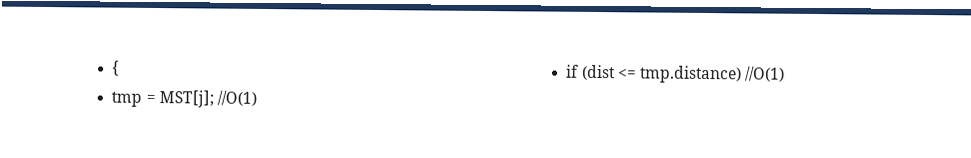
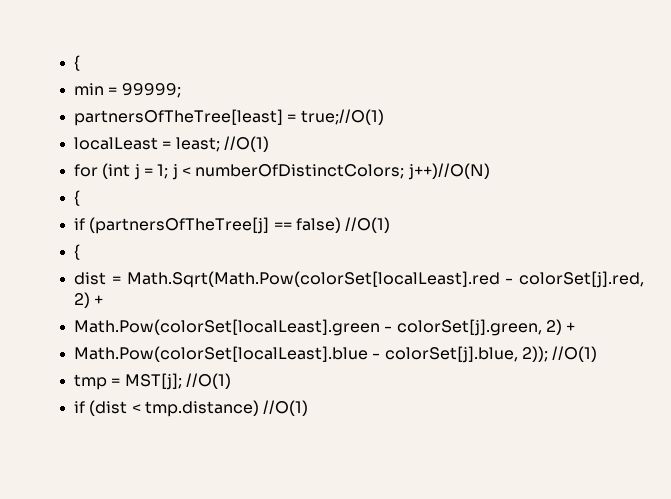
[112,60,121,76] { -> [74,55,81,71] [74,83,181,98] [74,109,384,126] [74,136,270,152] [74,163,490,180] [74,190,81,206] [74,217,391,234] [74,244,81,260] [74,271,644,288] [74,292,104,308] [74,319,576,336] [74,346,598,363] { // min = 99999; // partnersOfTheTree[least] = true;//O(1) // localLeast = least; //O(1) // for (int j = 1; j < numberOfDistinctColors; j++)//O(N) // { // if (partnersOfTheTree[j] == false) //O(1) // { // dist = Math.Sqrt(Math.Pow(colorSet[localLeast].red - colorSet[j].red, 2) + // Math.Pow(colorSet[localLeast].green - colorSet[j].green, 2) + // Math.Pow(colorSet[localLeast].blue - colorSet[j].blue, 2)); //O(1)
[617,68,637,79] <= -> [131,404,141,413] <

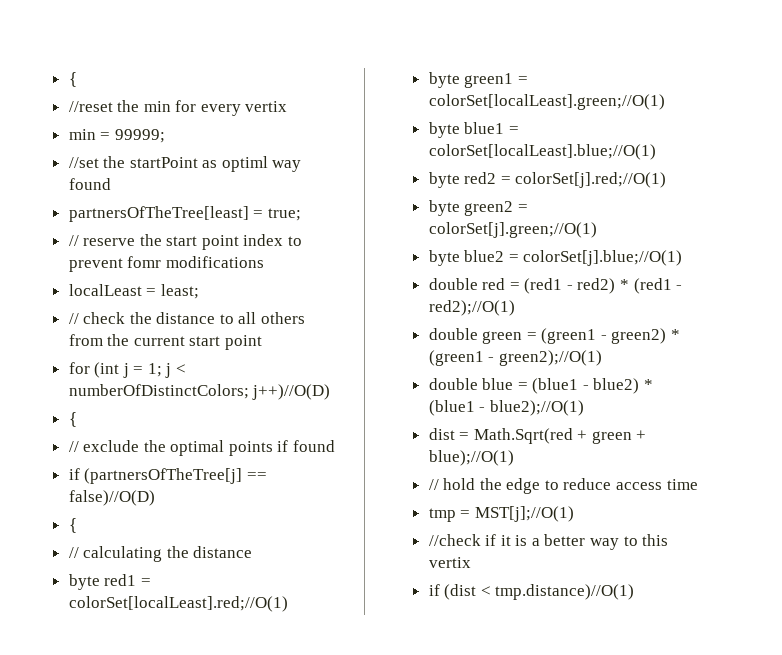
[74,55,81,71] [74,83,181,98] [74,109,384,126] [74,136,270,152] { // min = 99999; // partnersOfTheTree[least] = true;//O(1) // localLeast = least; //O(1) -> [68,72,77,87] [68,100,288,116] [68,129,165,143] [68,156,302,172] [68,178,111,190] [68,206,301,222] [68,234,303,250] [68,256,264,272] [68,284,199,299] [68,312,306,324] [68,334,262,350] { // //reset the min for every vertix // min = 99999; // //set the startPoint as optiml way found // partnersOfTheTree[least] = true; // // reserve the start point index to prevent fomr modifications // localLeast = least; // // check the distance to all others from the current start point
[407,163,490,180] [74,190,81,206] j++)//O(N) // { -> [252,384,331,400] [68,412,77,427] [68,440,336,456] j++)//O(D) // { // // exclude the optimal points if found
[296,217,391,233] [74,244,81,260] [74,271,644,288] [74,292,104,308] [74,319,576,336] [74,346,598,363] [74,373,232,390] false) //O(1) // { // dist = Math.Sqrt(Math.Pow(colorSet[localLeast].red - colorSet[j].red, 2) + // Math.Pow(colorSet[localLeast].green - colorSet[j].green, 2) + // Math.Pow(colorSet[localLeast].blue - colorSet[j].blue, 2)); //O(1) // tmp = MST[j]; //O(1) -> [68,490,155,506] [68,518,77,533] [68,546,253,562] [68,574,151,590] [68,596,288,612] [428,72,528,88] [428,94,665,110] [428,122,519,138] [428,144,656,160] [428,172,667,188] [428,200,528,216] [428,222,597,238] [428,250,683,266] [428,278,683,294] [428,300,515,316] [428,328,681,344] [428,350,602,366] [428,378,654,394] [428,400,584,416] [428,428,647,444] [428,450,514,466] [428,478,698,494] [428,506,574,522] [428,534,669,550] [428,557,471,568] false)//O(D) // { // // calculating the distance // byte red1 = colorSet[localLeast].red;//O(1) // byte green1 = colorSet[localLeast].green;//O(1) // byte blue1 = colorSet[localLeast].blue;//O(1) // byte red2 = colorSet[j].red;//O(1) // byte green2 = colorSet[j].green;//O(1) // byte blue2 = colorSet[j].blue;//O(1) // double red = (red1 - red2) * (red1 - red2);//O(1) // double green = (green1 - green2) * (green1 - green2);//O(1) // double blue = (blue1 - blue2) * (blue1 - blue2);//O(1) // dist = Math.Sqrt(red + green + blue);//O(1) // // hold the edge to reduce access time // tmp = MST[j];//O(1) // //check if it is a better way to this vertix
[145,400,309,417] tmp.distance) //O(1) -> [495,584,635,600] tmp.distance)//O(1)

